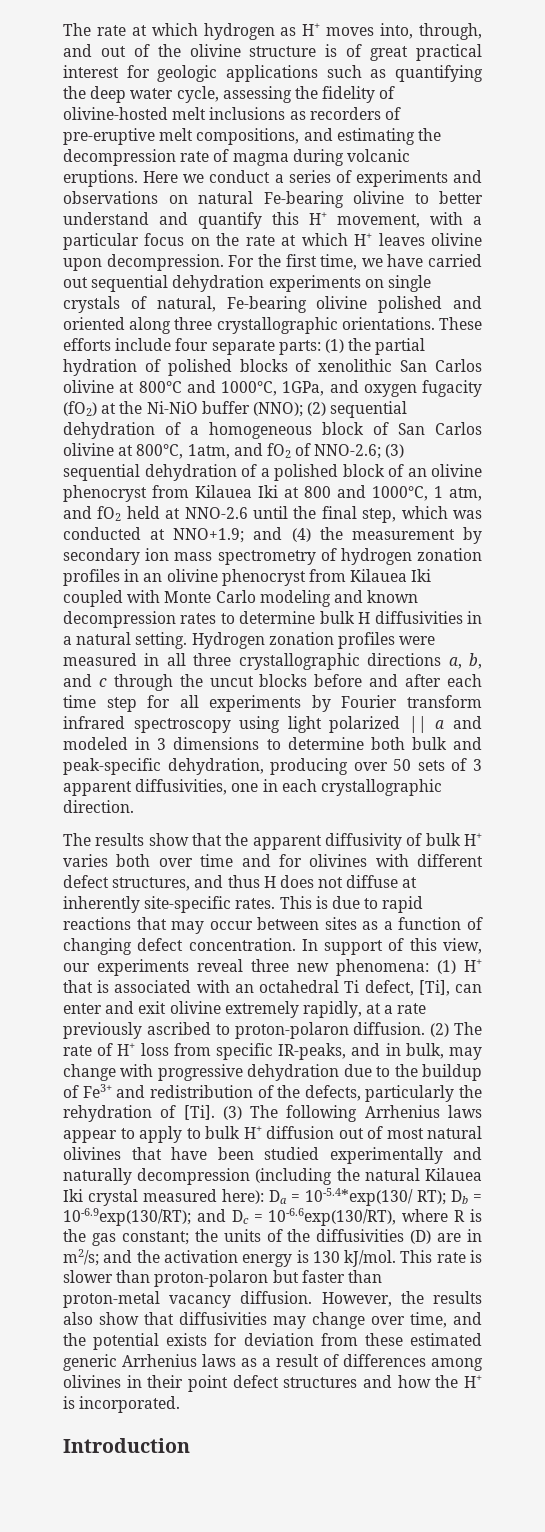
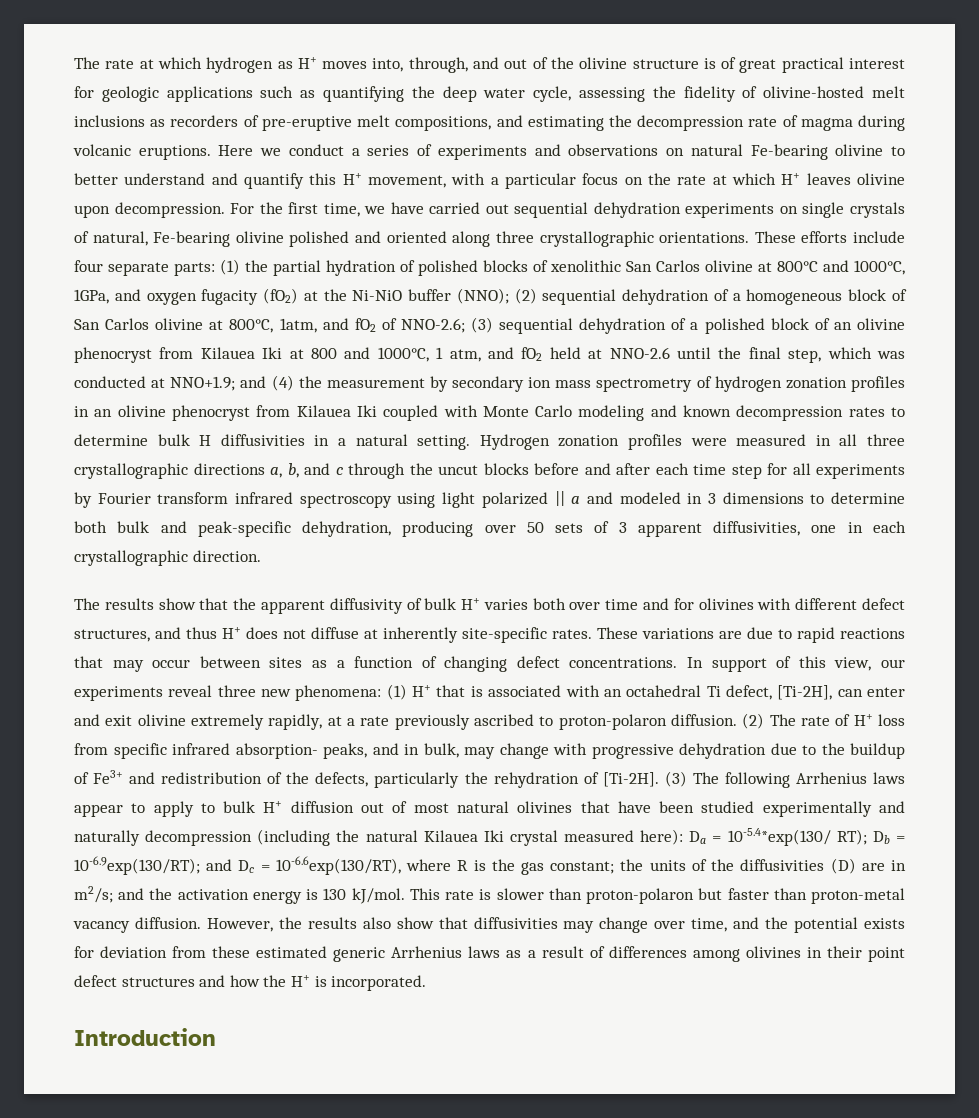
[263,876,276,888] H -> [222,627,241,639] H+
[279,896,328,909] This is -> [597,627,742,639] These variations are
[188,938,296,951] concentration. -> [569,657,678,668] concentrations.
[418,980,450,996] [Ti], -> [777,685,833,700] [Ti-2H],
[278,1043,347,1060] IR-peaks, -> [172,743,367,759] infrared absorption- peaks,
[183,1105,215,1120] [Ti]. -> [602,772,659,787] [Ti-2H].

